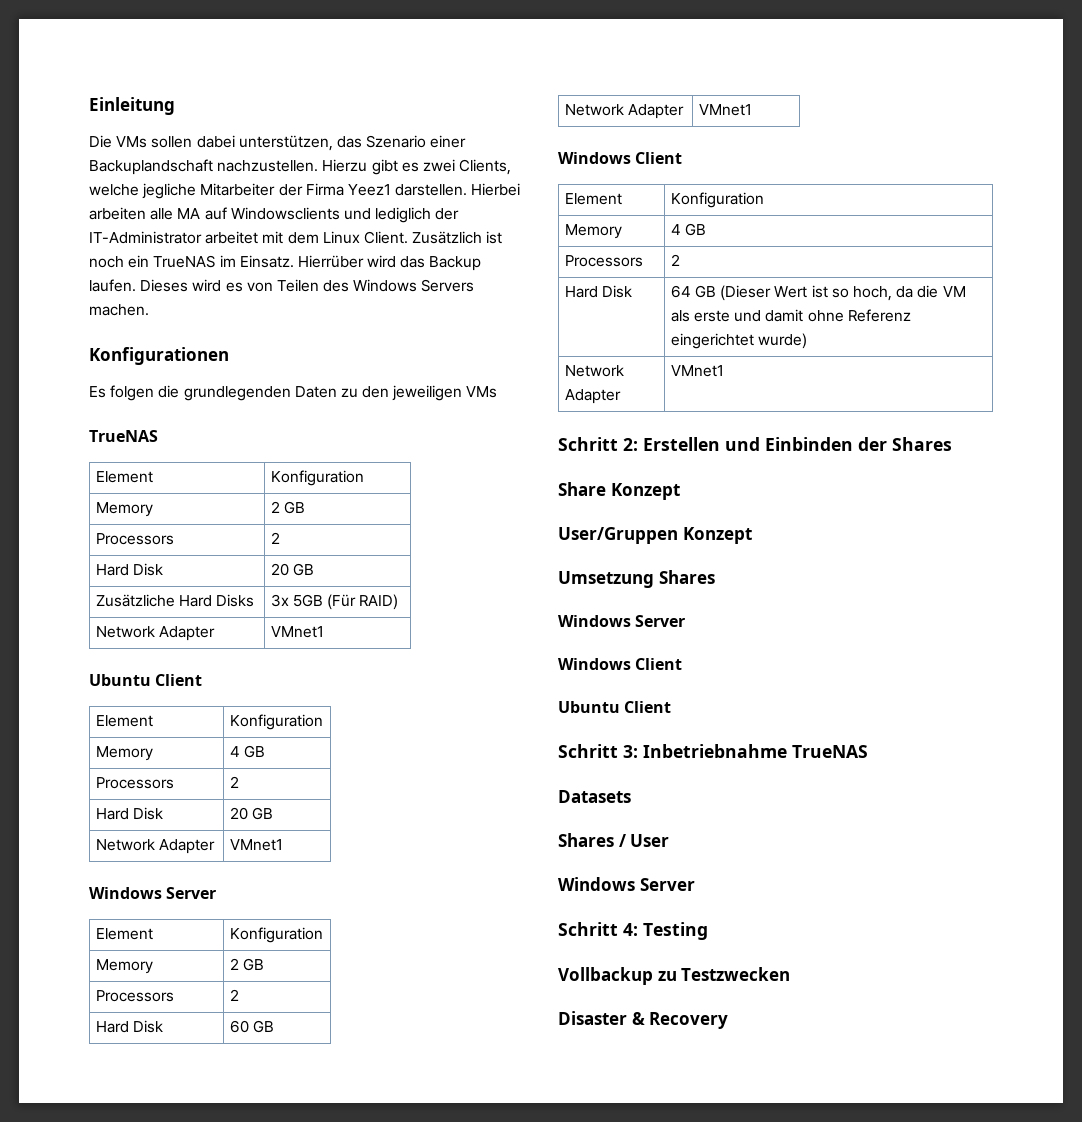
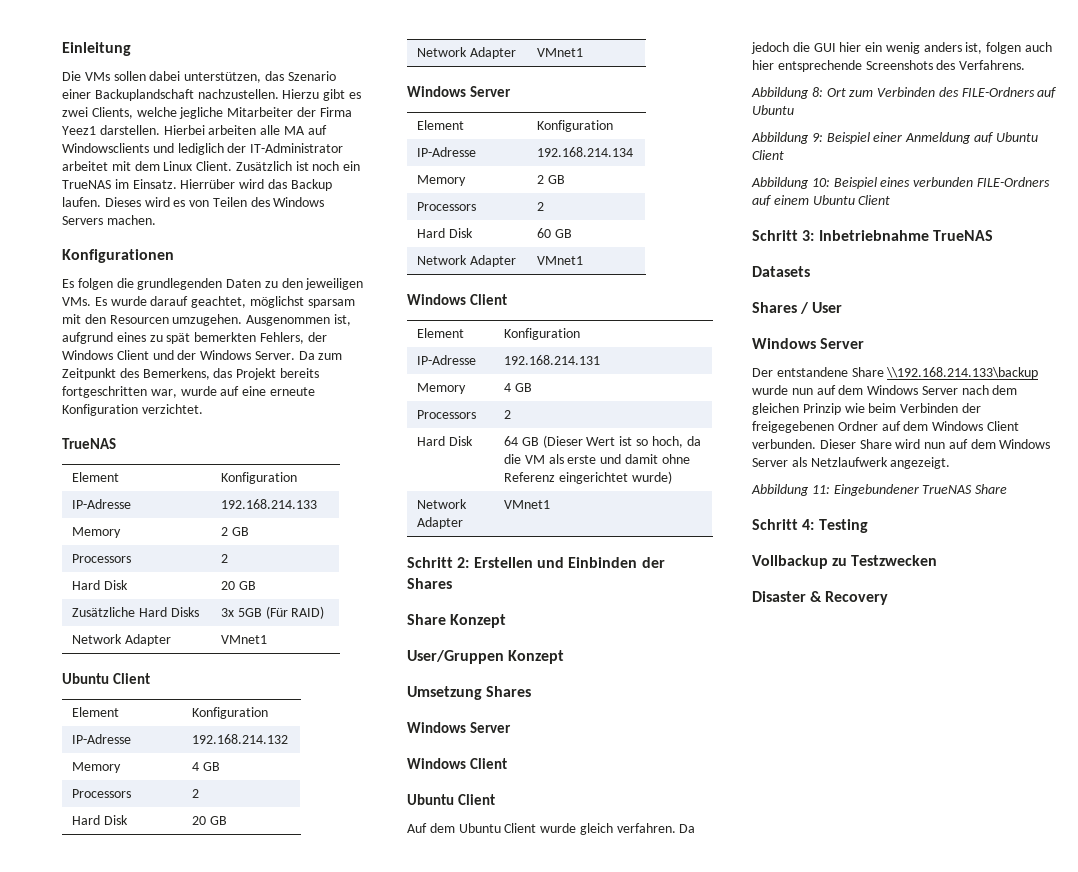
[466,386,498,398] VMs -> [62,296,355,308] [62,314,351,326] [62,332,327,344] [62,350,343,360] [62,368,319,380] [62,386,315,398] [62,404,203,416] VMs. Es wurde darauf geachtet, möglichst sparsam mit den Resourcen umzugehen. Ausgenommen ist, aufgrund eines zu spät bemerkten Fehlers, der Windows Client und der Windows Server. Da zum Zeitpunkt des Bemerkens, das Projekt bereits fortgeschritten war, wurde auf eine erneute Konfiguration verzichtet.
(364, 478) none -> [72,499,132,509] [221,499,318,509] // IP-Adresse | 192.168.214.133
(323, 722) none -> [72,734,132,744] [192,734,289,744] // IP-Adresse | 192.168.214.132
(323, 935) none -> [417,147,477,157] [537,147,634,157] // IP-Adresse | 192.168.214.134
(764, 200) none -> [417,355,477,365] [504,355,601,365] // IP-Adresse | 192.168.214.131
(672, 707) none -> [407,823,696,835] [751,42,1053,54] [752,60,1026,72] [751,87,1057,99] [752,105,794,115] [751,132,1038,144] [752,150,784,160] [751,177,1050,189] [752,195,891,206] // Auf dem Ubuntu Client wurde gleich verfahren. Da jedoch die GUI hier ein wenig anders ist, folgen auch hier entsprechende Screenshots des Verfahrens. // Abbildung 8: Ort zum Verbinden des FILE-Ordners auf Ubuntu // Abbildung 9: Beispiel einer Anmeldung auf Ubuntu Client // Abbildung 10: Beispiel eines verbunden FILE-Ordners auf einem Ubuntu Client
(695, 884) none -> [752,367,1039,379] [752,385,1018,395] [752,403,981,415] [752,421,1019,433] [752,439,1051,449] [752,457,951,469] [751,484,1008,496] // Der entstandene Share \\192.168.214.133\backup wurde nun auf dem Windows Server nach dem gleichen Prinzip wie beim Verbinden der freigegebenen Ordner auf dem Windows Client verbunden. Dieser Share wird nun auf dem Windows Server als Netzlaufwerk angezeigt. // Abbildung 11: Eingebundener TrueNAS Share

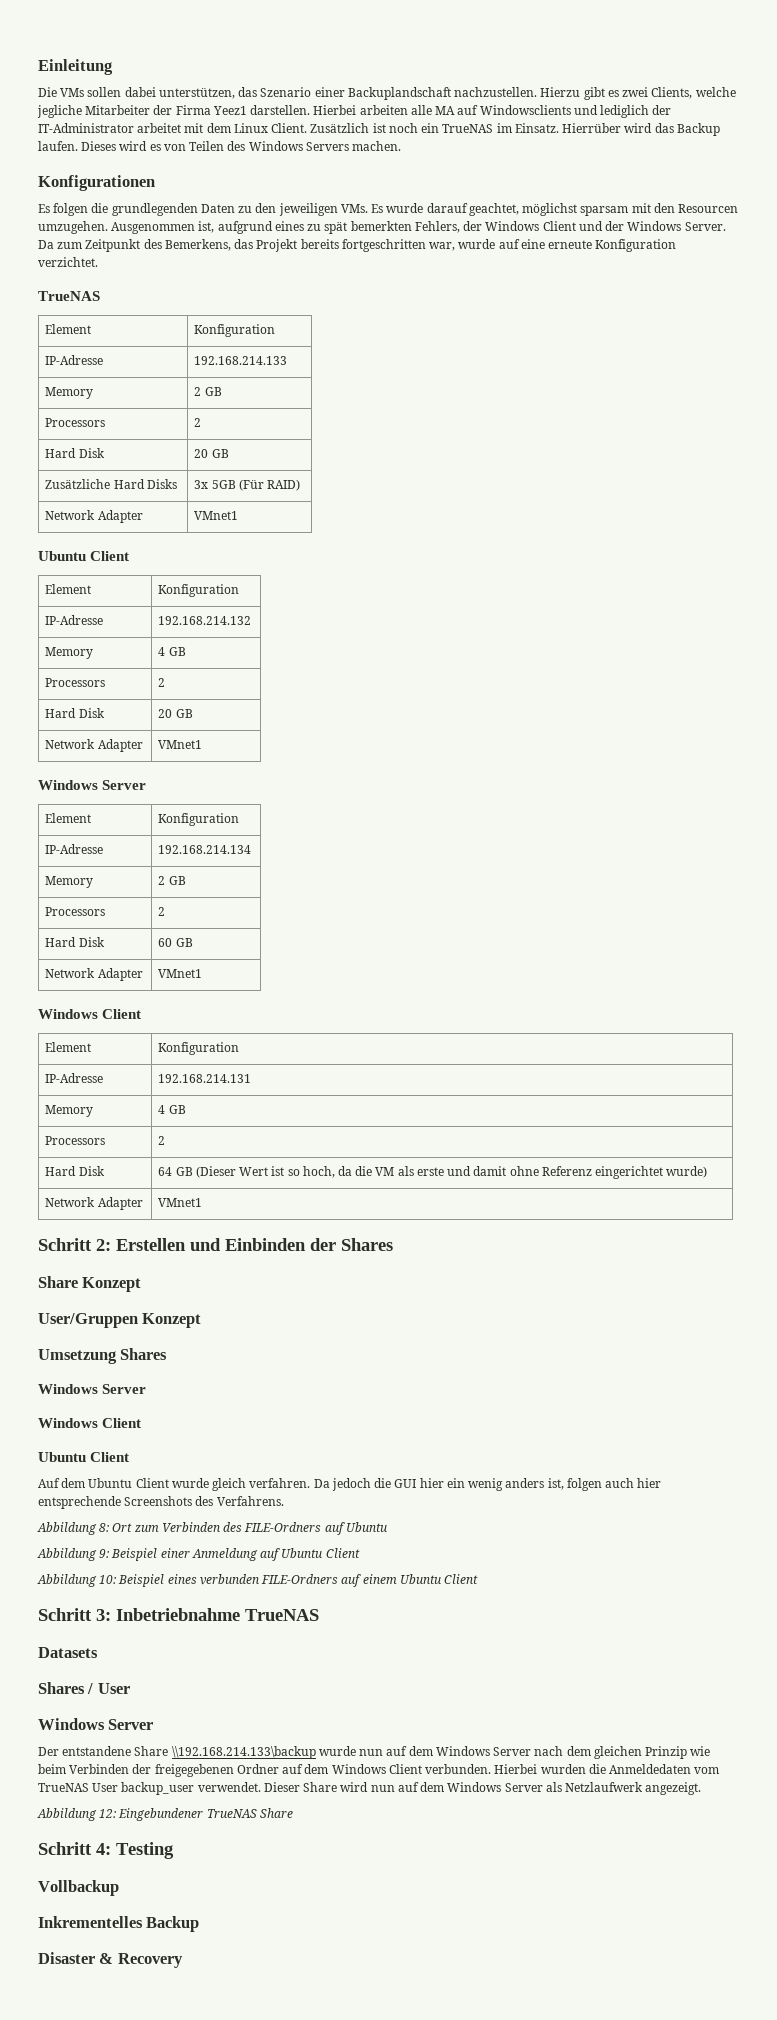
(816, 444) none -> [494,1764,720,1774] [38,1782,261,1795] Hierbei wurden die Anmeldedaten vom TrueNAS User backup_user verwendet.
[811,485,830,494] 11: -> [99,1809,117,1818] 12:
[832,555,938,566] zu Testzwecken -> [38,1916,200,1932] // Inkrementelles Backup

